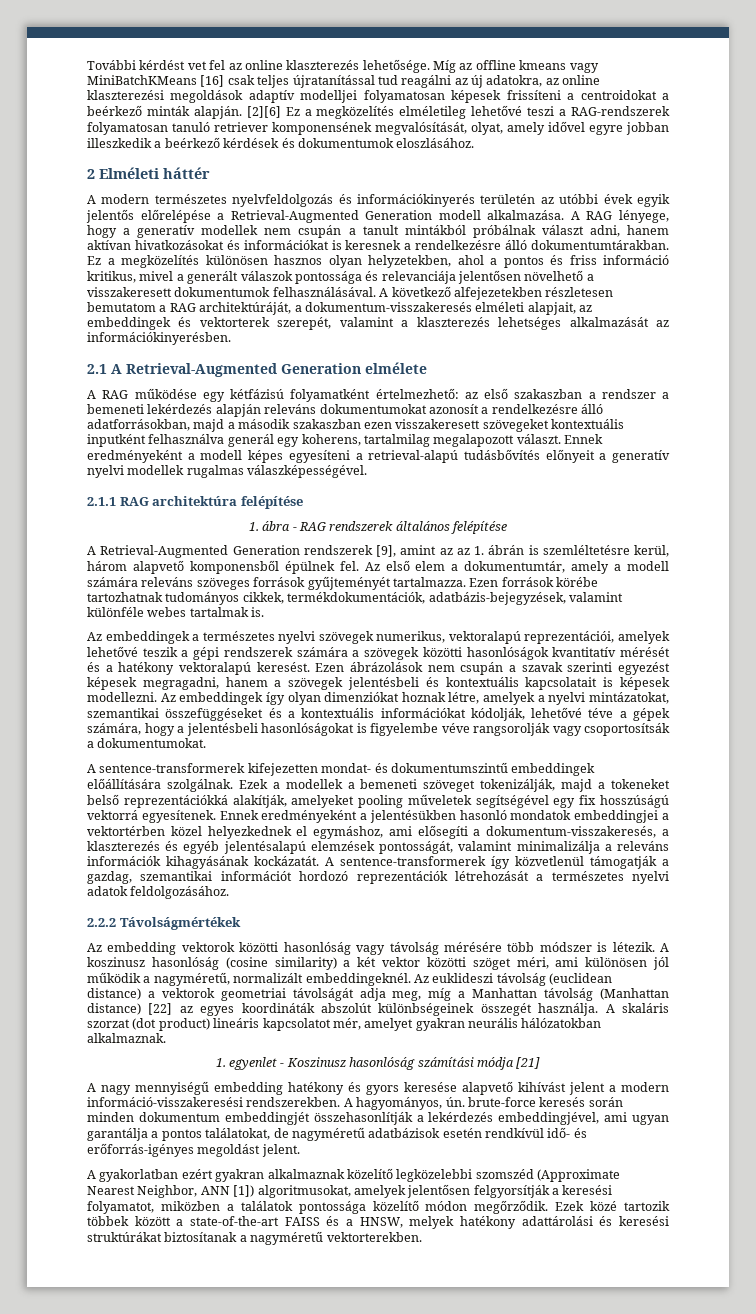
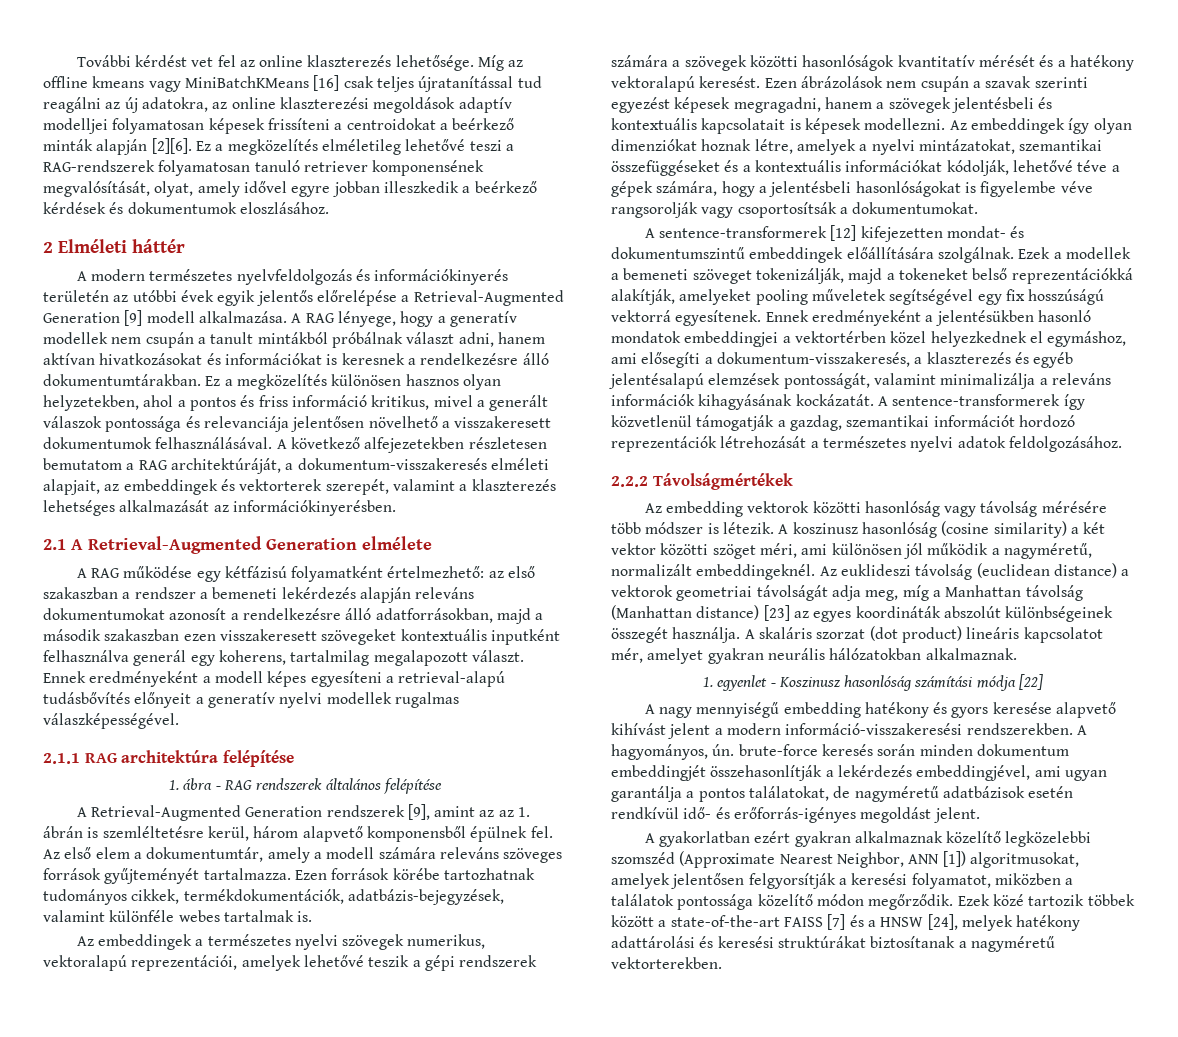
[193,106,281,119] alapján. [2][6] -> [96,138,192,155] alapján [2][6].
(433, 215) none -> [124,310,143,326] [9]
(246, 768) none -> [830,225,857,241] [12]
[148,1003,173,1015] [22] -> [763,605,790,621] [23]
[516,1057,541,1069] [21] -> [1019,674,1044,690] [22]
[326,1216,403,1228] és a HNSW, -> [827,914,958,930] [7] és a HNSW [24],

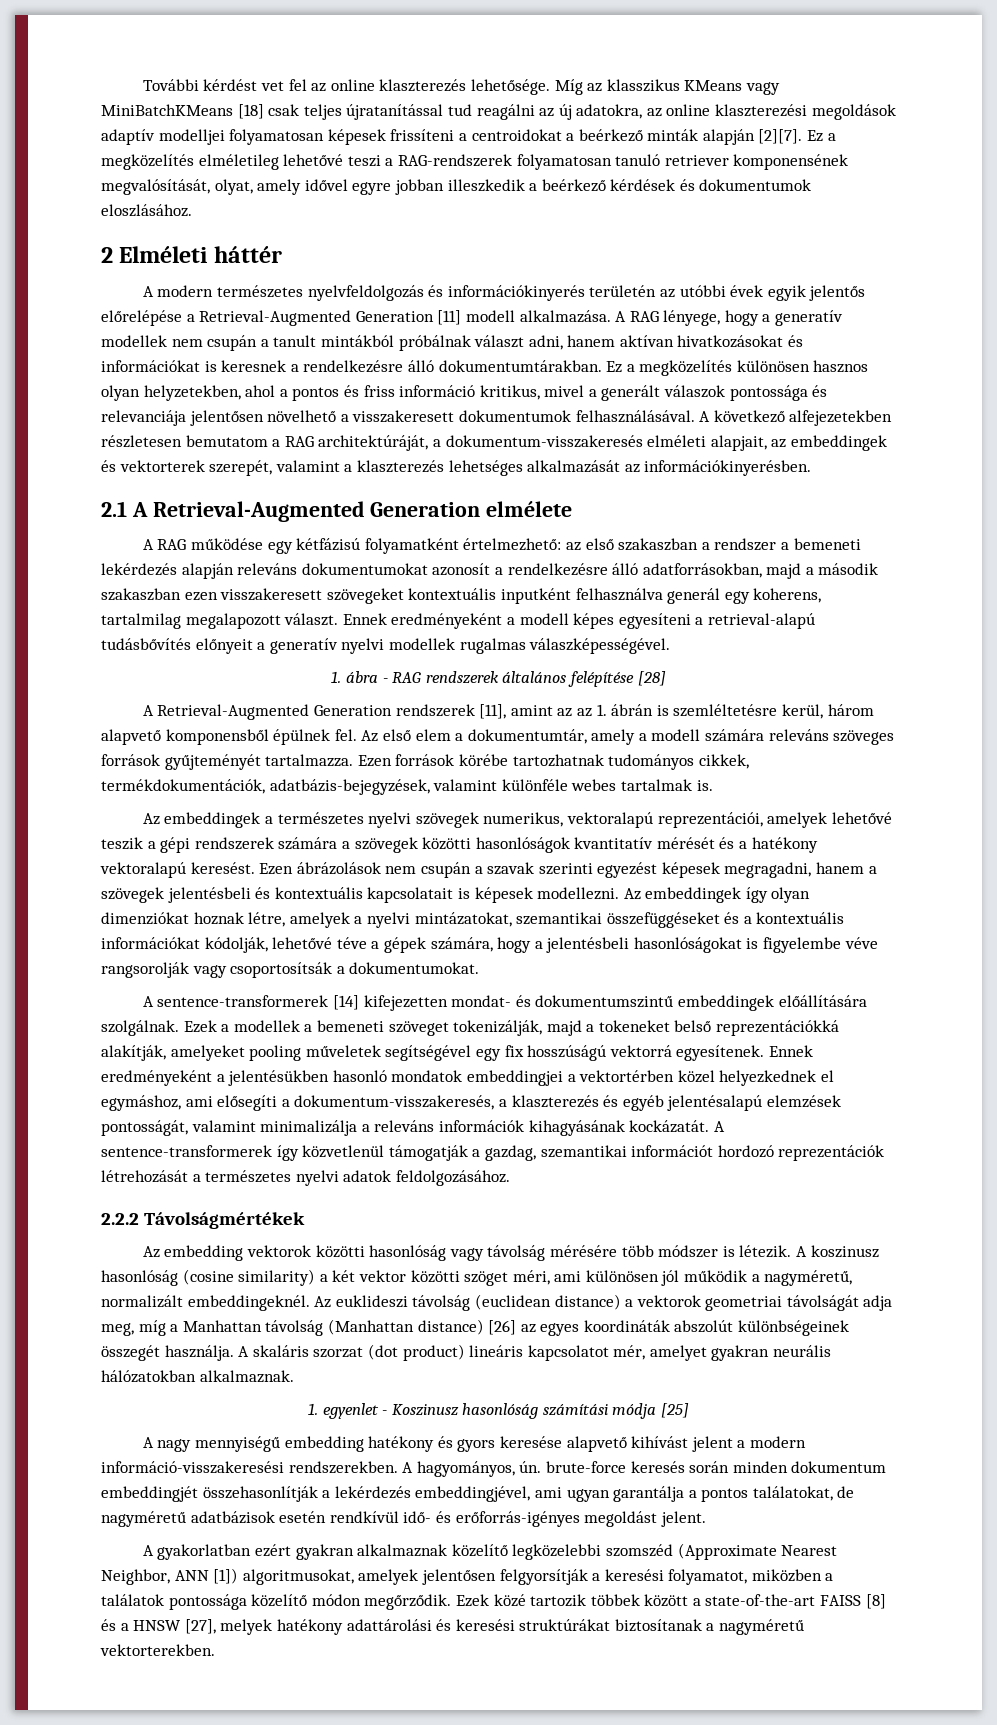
[43,76,145,88] offline kmeans -> [606,79,743,92] klasszikus KMeans
[313,75,340,91] [16] -> [237,104,264,119] [18]
[151,138,192,154] [2][6]. -> [758,129,803,144] [2][7].
[124,310,143,326] [9] -> [437,310,462,325] [11]
[43,750,294,767] // 2.1.1 RAG architektúra felépítése -> (671, 646) none
(442, 786) none -> [637,671,666,686] [28]
[407,804,430,820] [9], -> [479,704,507,719] [11],
[830,225,857,241] [12] -> [333,995,360,1010] [14]
[763,605,790,621] [23] -> [488,1320,517,1335] [26]
[1019,674,1044,690] [22] -> [661,1403,690,1418] [25]
[827,914,846,930] [7] -> [865,1594,886,1609] [8]
[927,914,958,930] [24], -> [184,1619,216,1634] [27],

